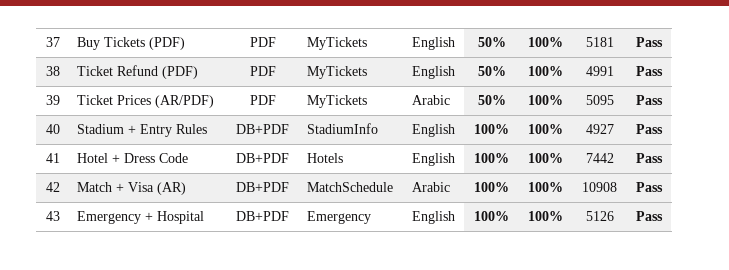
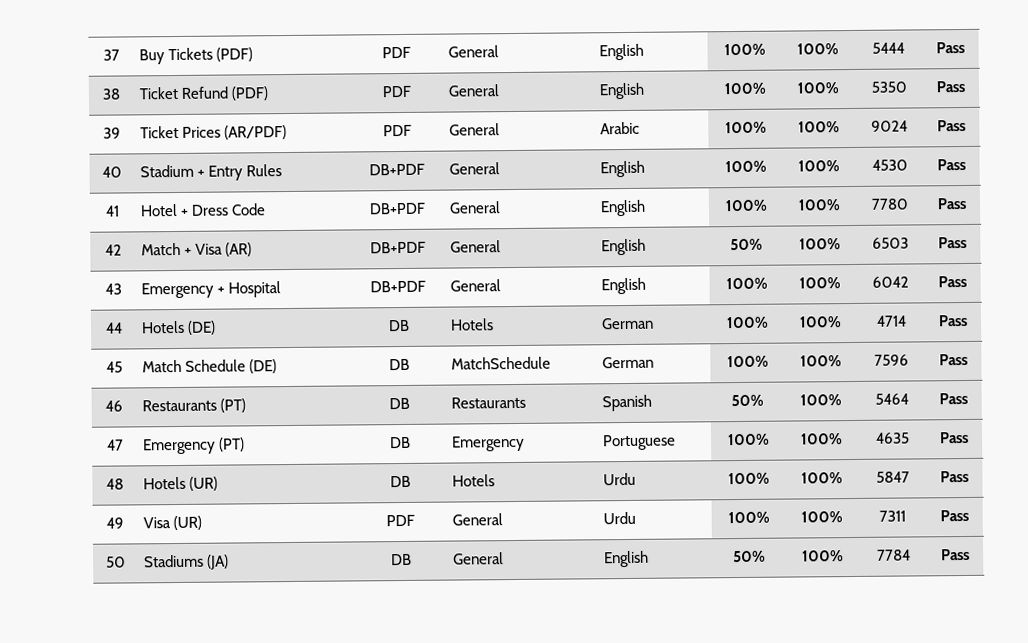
[306,37,367,50] [411,37,455,50] [477,37,506,47] [528,37,563,47] [585,37,614,47] MyTickets | English | 50% | 100% | 5181 -> [447,45,499,58] [598,43,644,61] [723,43,766,56] [797,43,839,55] [872,42,905,54] General | English | 100% | 100% | 5444
[306,66,367,79] [411,66,455,79] [477,66,506,76] [528,66,563,76] [585,66,614,76] MyTickets | English | 50% | 100% | 4991 -> [447,84,499,97] [598,82,645,100] [723,82,766,95] [797,82,839,94] [870,81,907,93] General | English | 100% | 100% | 5350
[306,95,367,108] [411,95,450,105] [477,95,506,105] [528,95,563,105] [585,95,614,105] MyTickets | Arabic | 50% | 100% | 5095 -> [448,123,500,136] [599,121,640,135] [724,121,767,134] [798,121,840,133] [871,120,908,132] General | Arabic | 100% | 100% | 9024
[306,123,378,134] [411,124,455,137] [474,124,509,134] [528,124,563,134] [585,124,614,134] StadiumInfo | English | 100% | 100% | 4927 -> [448,162,500,175] [599,160,645,178] [724,160,767,173] [798,160,840,172] [871,159,908,171] General | English | 100% | 100% | 4530
[306,153,343,163] [411,153,455,166] [474,153,509,163] [528,153,563,163] [585,153,614,163] Hotels | English | 100% | 100% | 7442 -> [448,201,501,214] [599,199,646,217] [724,199,768,212] [798,199,841,211] [871,198,909,210] General | English | 100% | 100% | 7780
[306,182,393,192] [411,182,450,192] [474,182,509,192] [528,182,563,192] [582,182,617,192] MatchSchedule | Arabic | 100% | 100% | 10908 -> [449,240,501,253] [600,238,646,256] [730,238,763,251] [799,238,841,250] [872,237,909,249] General | English | 50% | 100% | 6503
[306,211,371,224] [411,211,455,224] [474,211,509,221] [528,211,563,221] [585,211,614,221] [636,211,663,221] Emergency | English | 100% | 100% | 5126 | Pass -> [449,279,501,292] [600,277,646,295] [725,277,768,290] [799,277,841,289] [872,276,909,288] [938,275,967,288] [104,322,123,334] [140,320,216,335] [387,319,410,332] [449,318,494,331] [600,317,654,330] [725,316,769,329] [799,316,842,328] [875,315,907,327] [938,314,968,327] [105,361,123,373] [141,359,277,374] [388,358,410,371] [450,356,551,370] [601,356,654,369] [726,355,769,368] [800,355,842,367] [874,354,909,366] [939,353,968,366] [105,400,123,412] [141,398,246,413] [388,397,410,410] [450,396,526,409] [601,394,652,412] [731,394,764,407] [800,394,842,406] [874,393,909,405] [939,392,968,405] [106,439,124,451] [142,437,245,455] [389,436,411,449] [451,435,525,452] [602,434,676,451] [727,433,770,446] [801,433,843,445] [875,432,910,444] [940,431,969,444] [106,478,124,490] [142,476,218,491] [389,475,411,488] [451,474,495,487] [602,472,636,486] [727,472,770,485] [801,472,843,484] [875,471,910,483] [940,470,969,483] [106,517,124,529] [142,515,202,531] [385,514,415,527] [451,513,503,526] [602,511,636,525] [727,511,770,524] [801,511,843,523] [879,510,906,522] [940,509,969,522] [106,556,126,568] [143,554,229,570] [390,553,412,566] [452,552,504,565] [603,550,649,568] [733,550,766,563] [802,550,844,562] [876,549,911,561] [941,548,970,561] General | English | 100% | 100% | 6042 | Pass // 44 | Hotels (DE) | DB | Hotels | German | 100% | 100% | 4714 | Pass // 45 | Match Schedule (DE) | DB | MatchSchedule | German | 100% | 100% | 7596 | Pass // 46 | Restaurants (PT) | DB | Restaurants | Spanish | 50% | 100% | 5464 | Pass // 47 | Emergency (PT) | DB | Emergency | Portuguese | 100% | 100% | 4635 | Pass // 48 | Hotels (UR) | DB | Hotels | Urdu | 100% | 100% | 5847 | Pass // 49 | Visa (UR) | PDF | General | Urdu | 100% | 100% | 7311 | Pass // 50 | Stadiums (JA) | DB | General | English | 50% | 100% | 7784 | Pass

